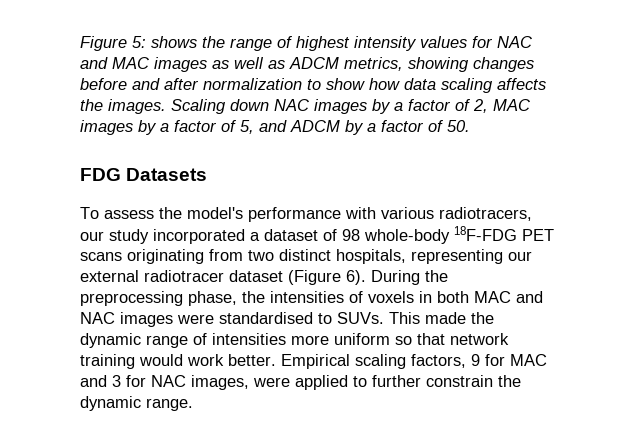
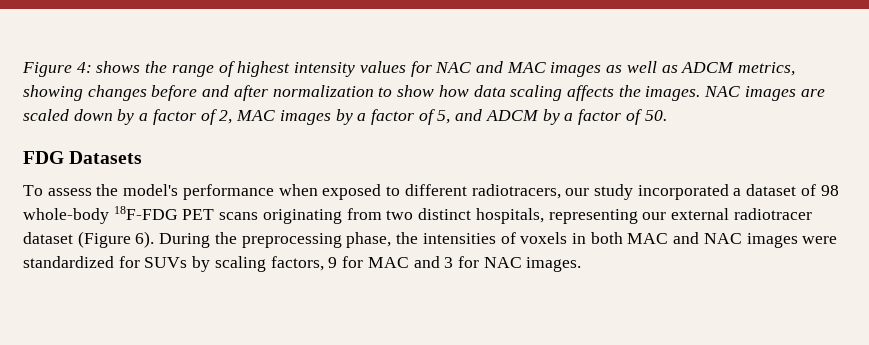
[132,36,146,48] 5: -> [76,62,92,73] 4:
[171,99,367,114] Scaling down NAC images -> [704,86,825,101] [23,109,113,121] NAC images are scaled down
[345,207,434,219] with various -> [278,184,467,200] when exposed to different
[219,312,494,324] [80,333,509,348] [80,354,350,369] standardised to SUVs. This made the dynamic range of intensities more uniform so that network training would work better. Empirical -> [23,256,211,272] standardized for SUVs by
[191,375,521,390] [80,396,193,411] images, were applied to further constrain the dynamic range. -> [526,257,582,272] images.

